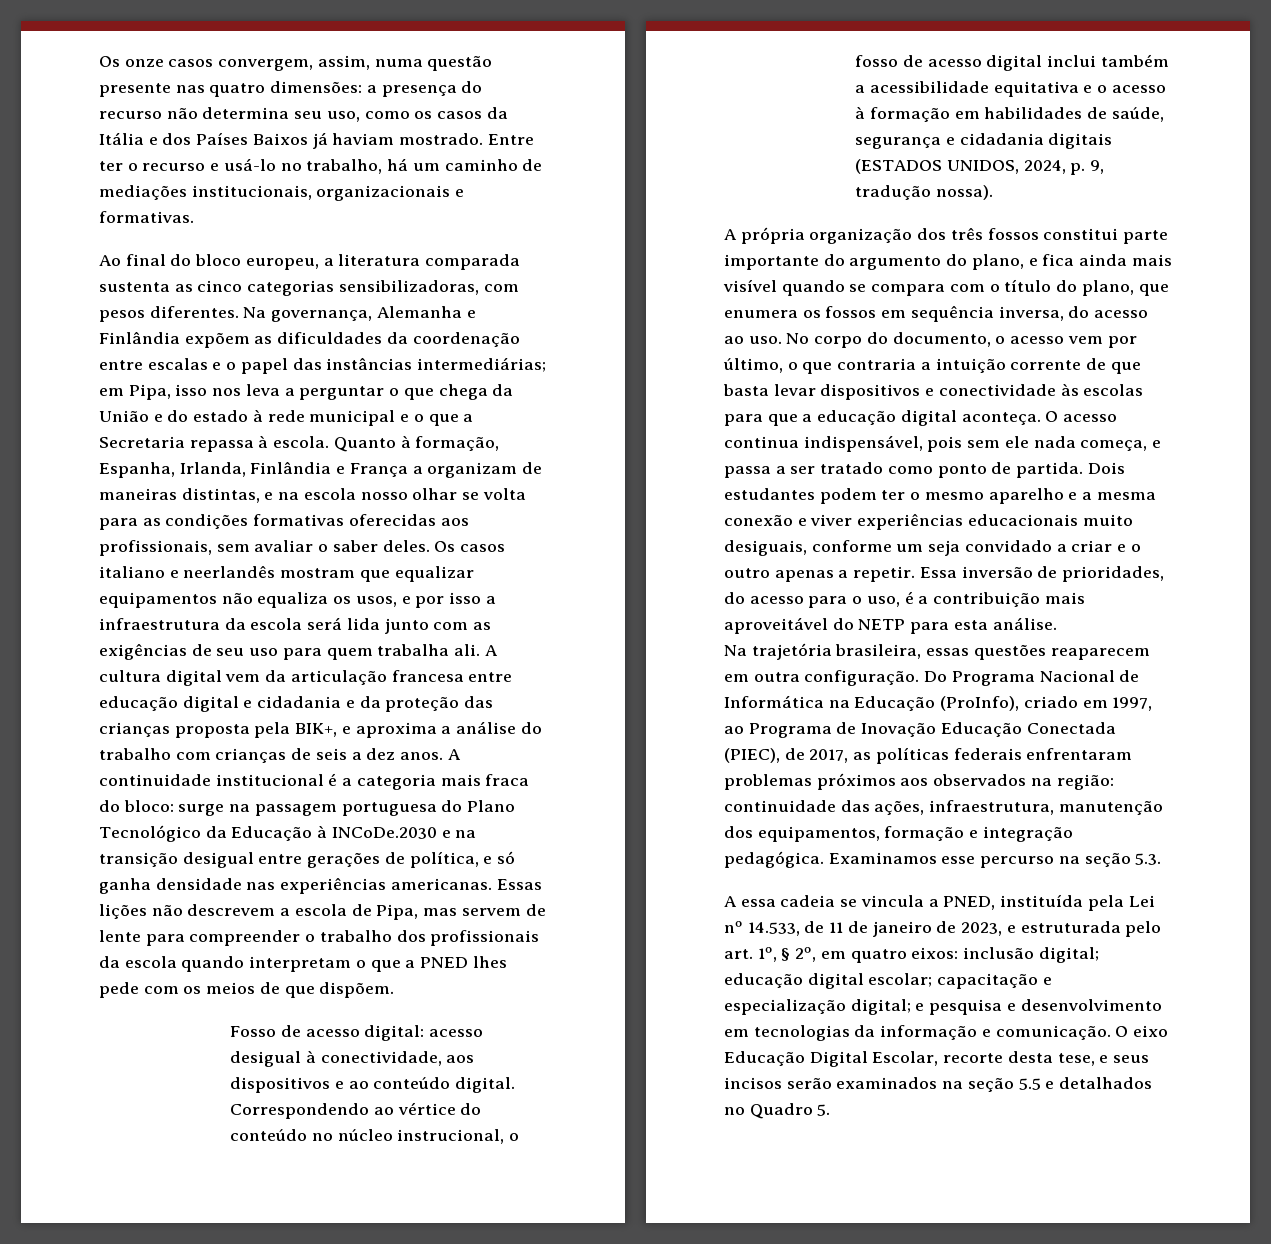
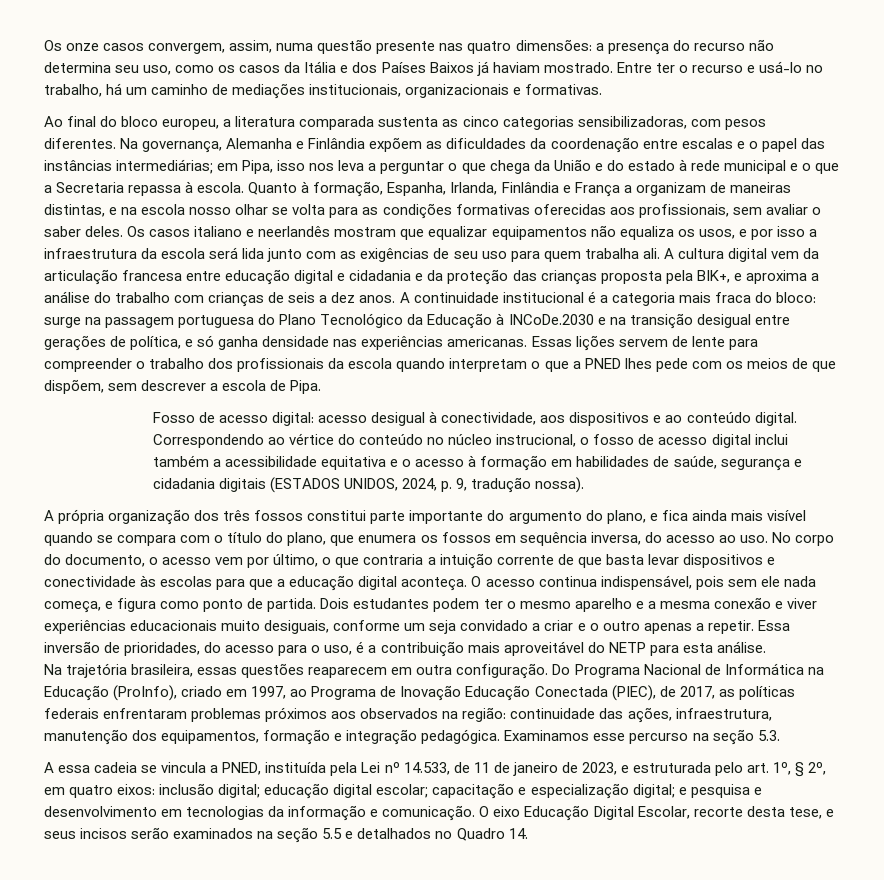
[151,904,458,920] não descrevem a escola de Pipa, mas -> (615, 343) none
[319,982,395,998] dispõem. -> [44,379,322,394] dispõem, sem descrever a escola de Pipa.
[724,462,884,478] passa a ser tratado -> [117,598,157,612] figura
[817,1104,831,1116] 5. -> [508,828,528,839] 14.

